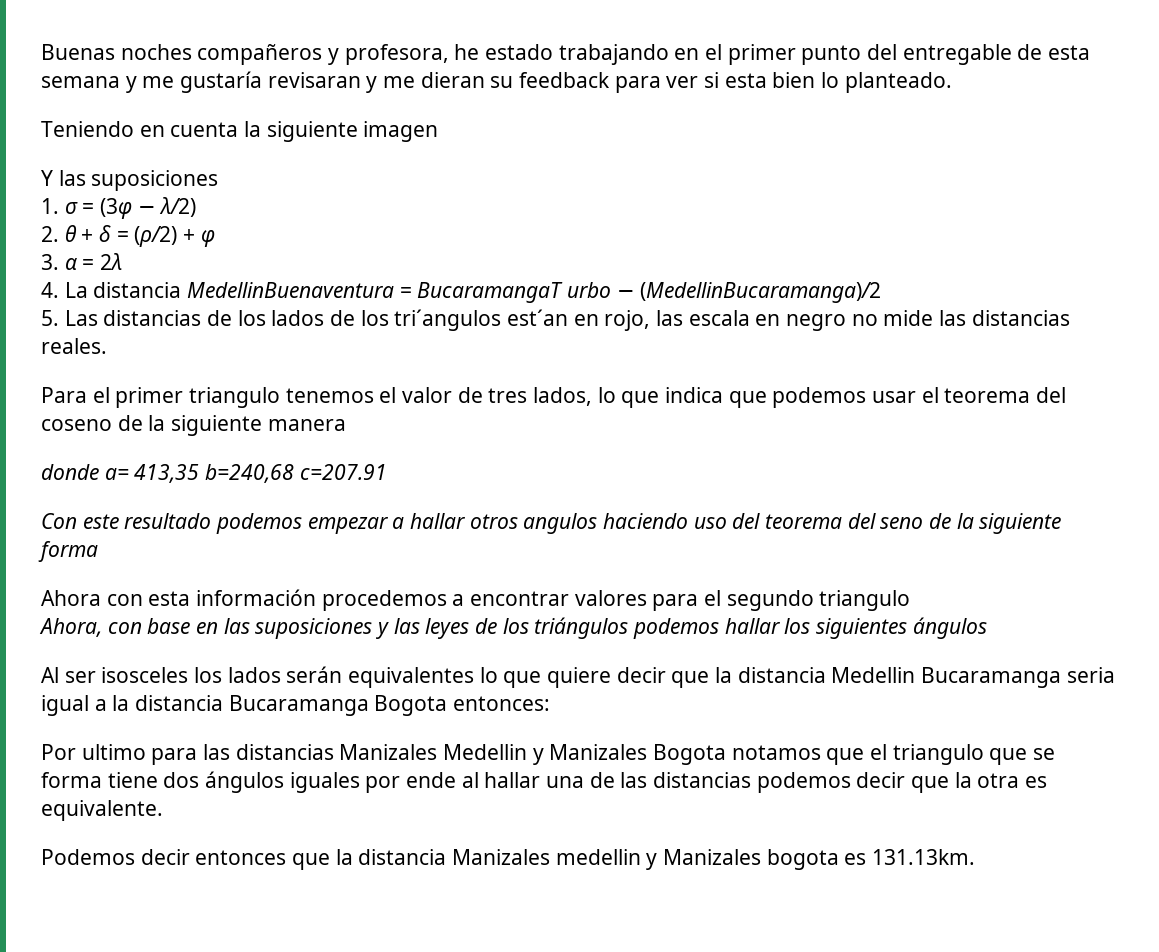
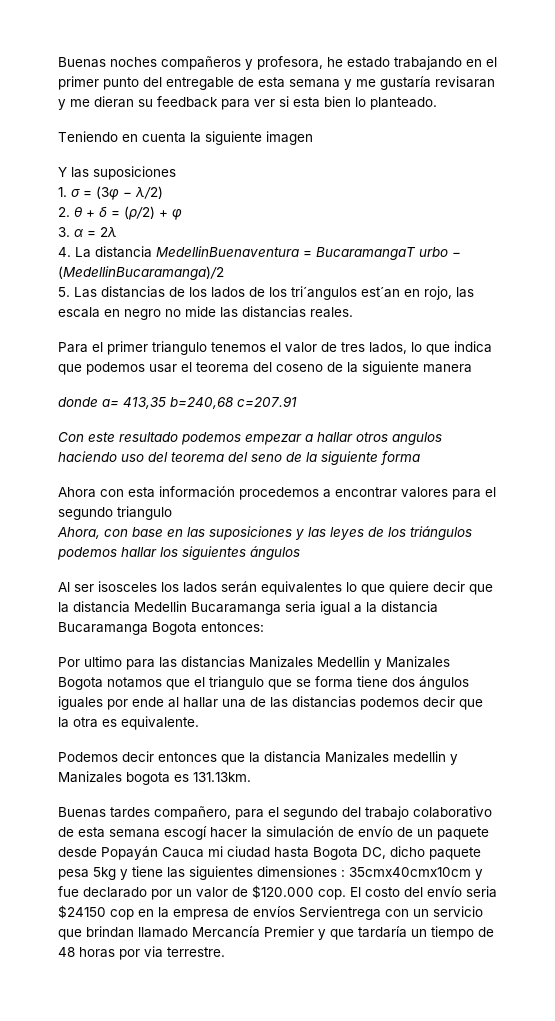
(976, 857) none -> [58,806,492,820] [58,826,489,840] [58,846,481,860] [58,866,483,880] [58,885,497,900] [58,905,483,920] [58,926,494,940] [58,946,225,960] // Buenas tardes compañero, para el segundo del trabajo colaborativo de esta semana escogí hacer la simulación de envío de un paquete desde Popayán Cauca mi ciudad hasta Bogota DC, dicho paquete pesa 5kg y tiene las siguientes dimensiones : 35cmx40cmx10cm y fue declarado por un valor de $120.000 cop. El costo del envío seria $24150 cop en la empresa de envíos Servientrega con un servicio que brindan llamado Mercancía Premier y que tardaría un tiempo de 48 horas por via terrestre.

